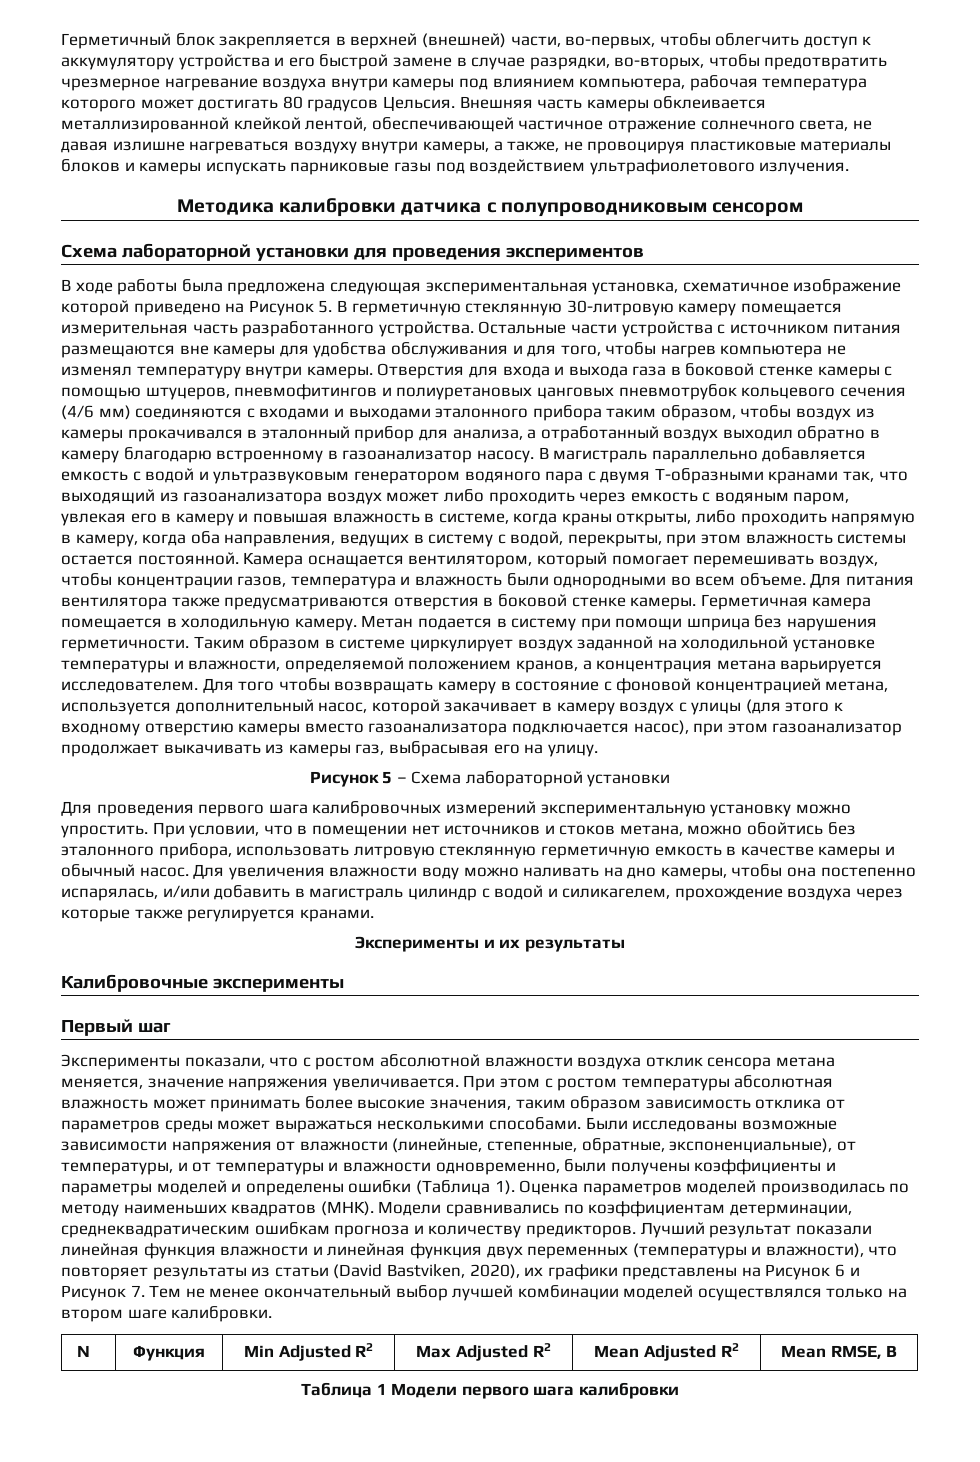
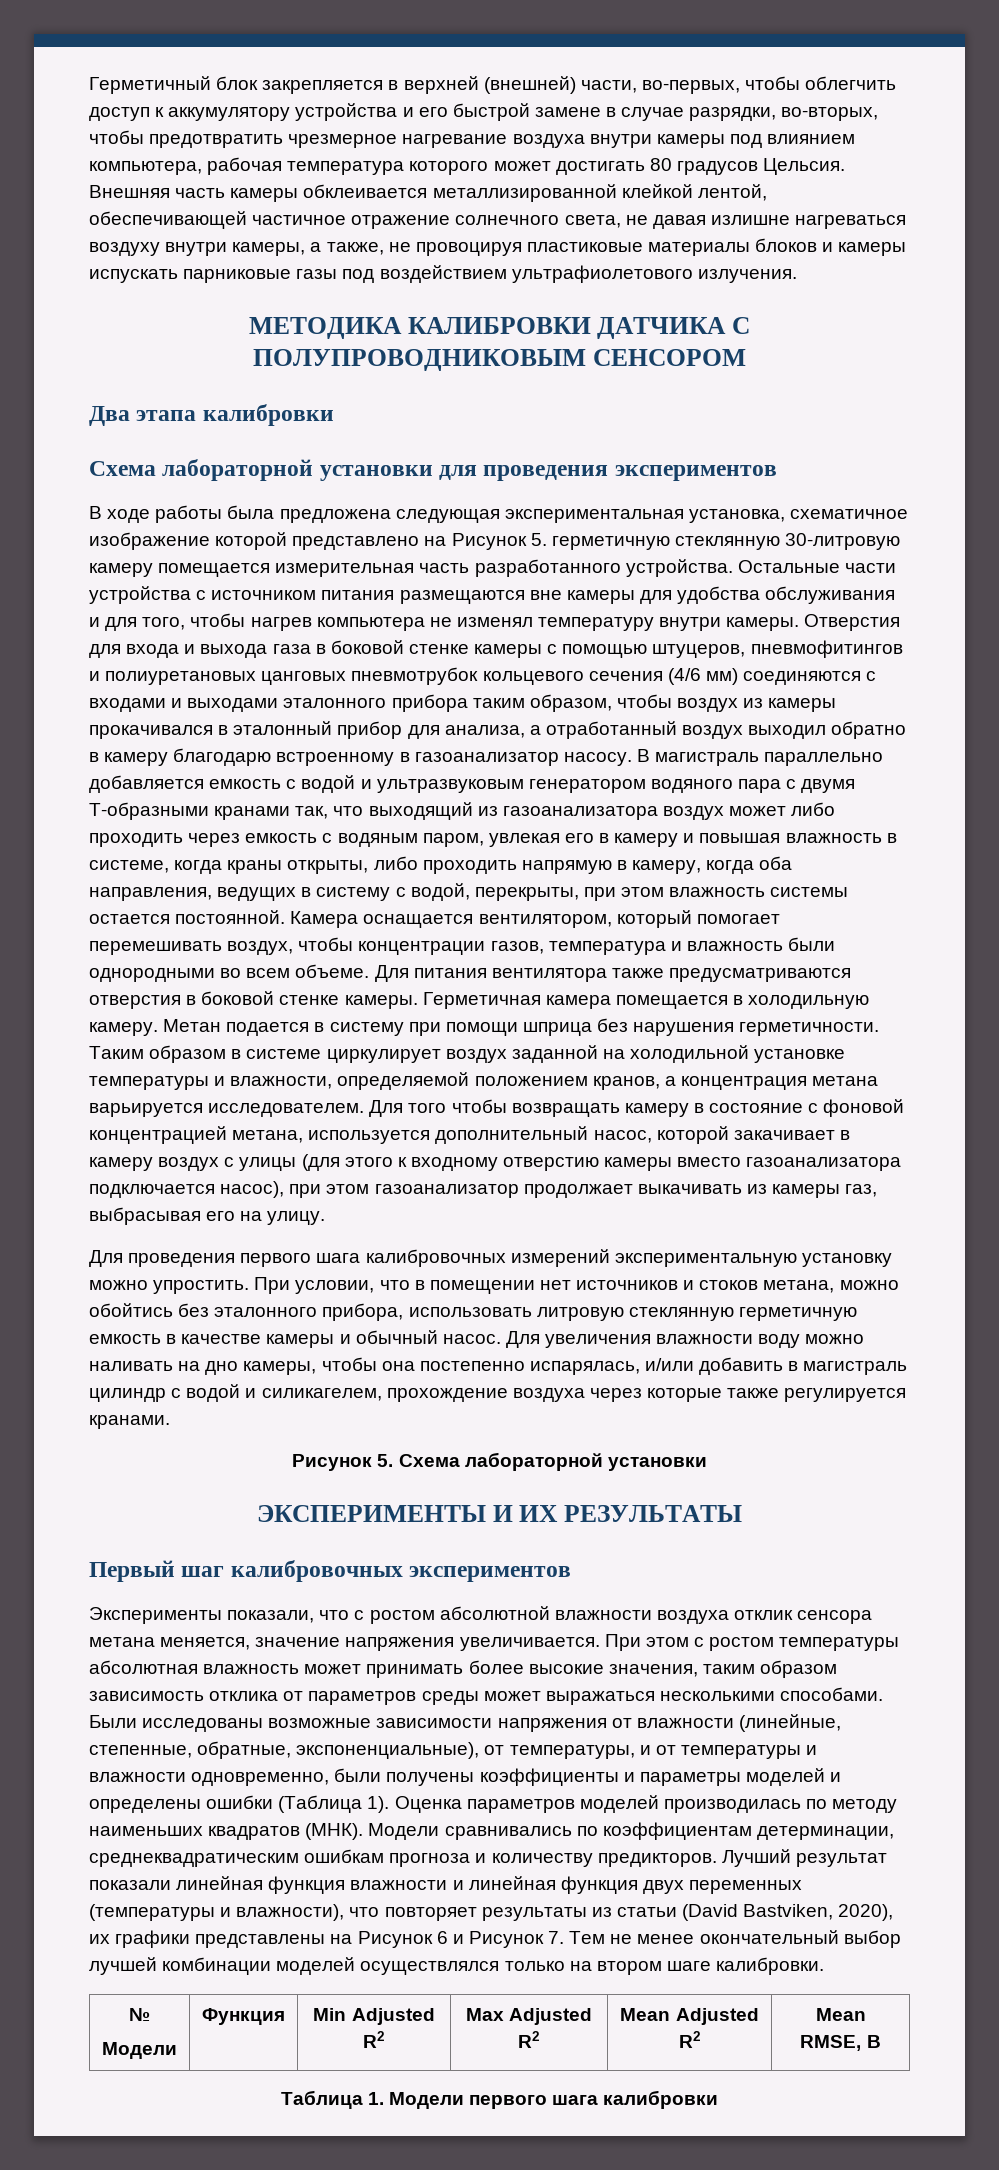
[176,198,804,217] Методика калибровки датчика с полупроводниковым сенсором -> [248,317,751,339] [253,349,746,371] [89,404,334,426] МЕТОДИКА КАЛИБРОВКИ ДАТЧИКА С ПОЛУПРОВОДНИКОВЫМ СЕНСОРОМ // Два этапа калибровки
[133,303,221,316] приведено -> [292,536,420,550] представлено
[336,300,347,312] В -> (547, 539) none
[309,771,671,787] // Рисунок 5 – Схема лабораторной установки -> (326, 1218) none
[355,936,625,952] [61,974,344,992] Эксперименты и их результаты // Калибровочные эксперименты -> [292,1452,707,1471] [256,1505,743,1522] Рисунок 5. Схема лабораторной установки // ЭКСПЕРИМЕНТЫ И ИХ РЕЗУЛЬТАТЫ
(171, 1027) none -> [230,1560,572,1582] калибровочных экспериментов
(100, 1351) none -> [102,2042,177,2059] // Модели
[376,1383,387,1395] 1 -> [367,2092,384,2105] 1.

